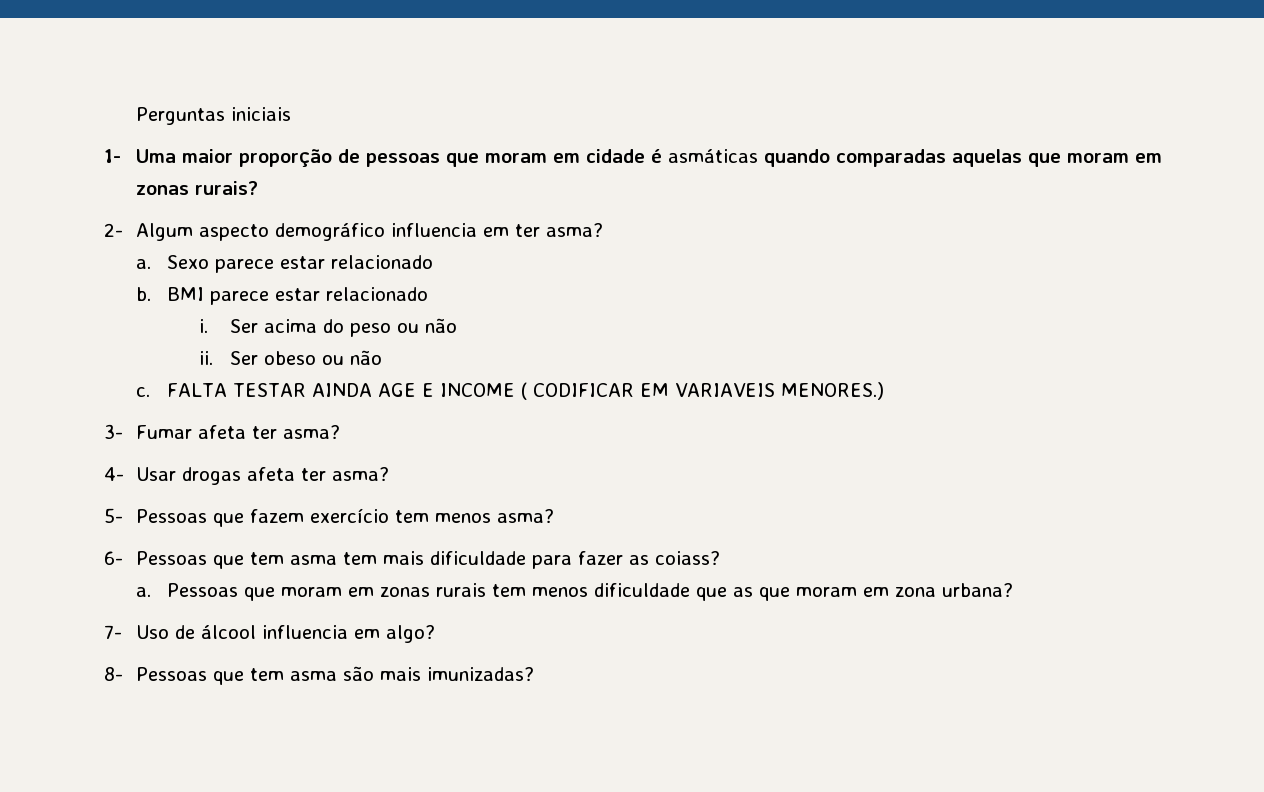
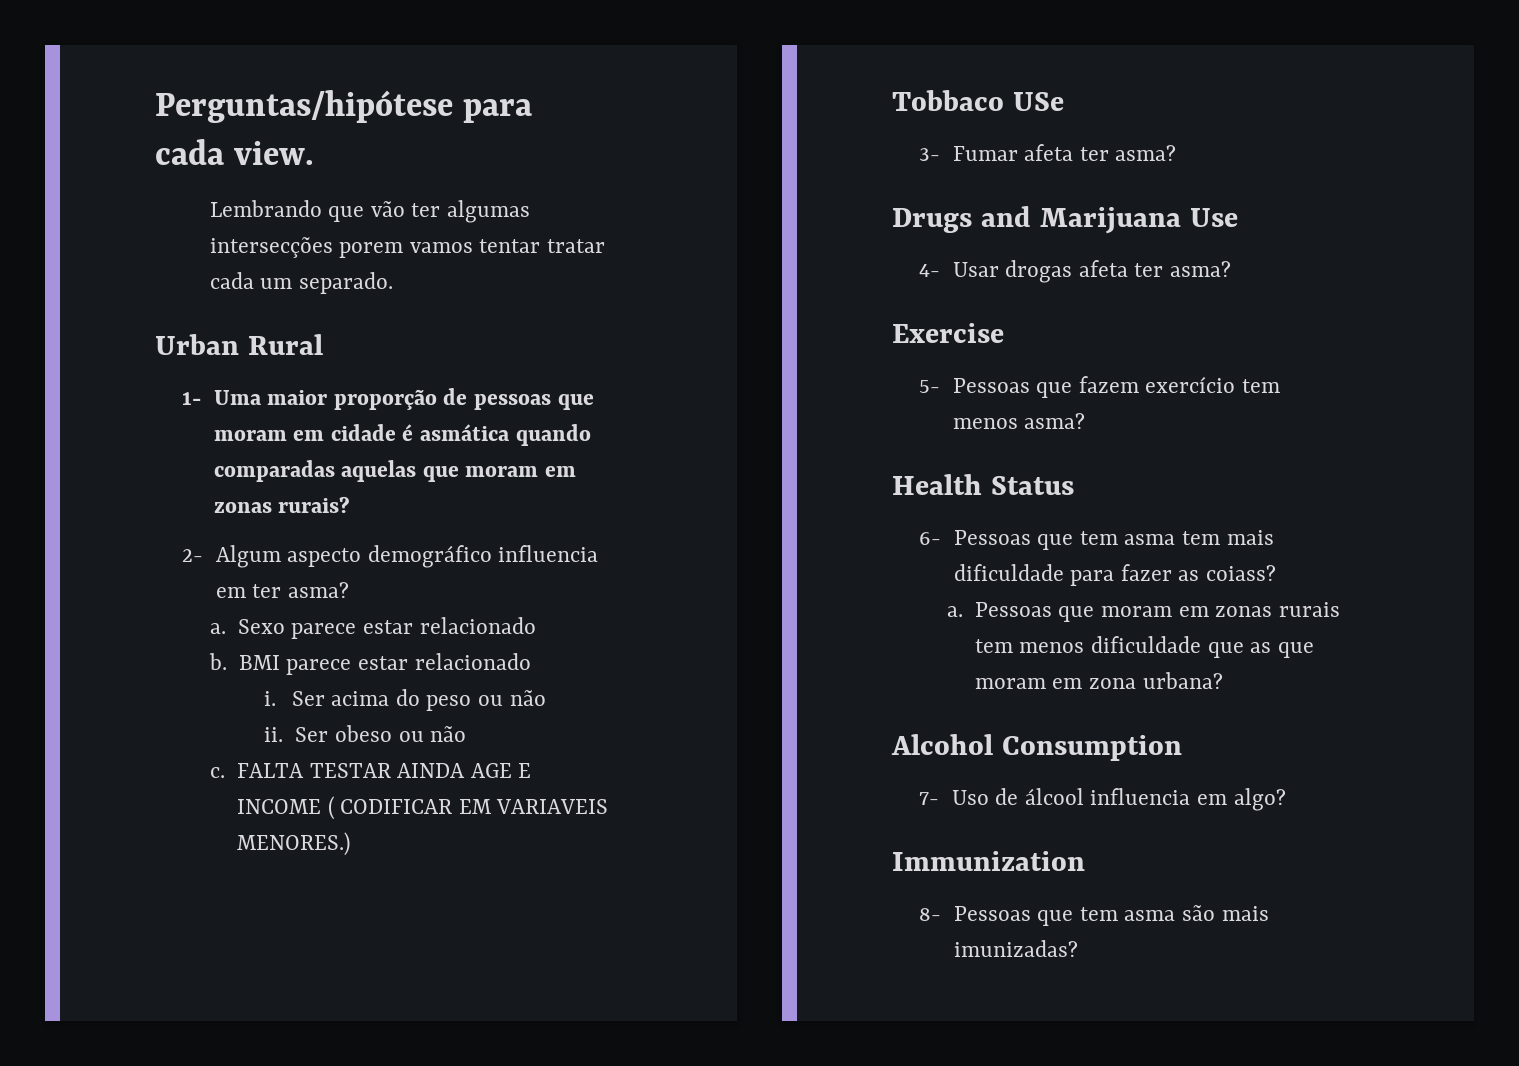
[135,107,291,125] Perguntas iniciais -> [155,90,533,123] [155,139,315,165] [209,200,531,223] [209,237,606,258] [209,272,393,294] [155,334,323,355] Perguntas/hipótese para cada view. // Lembrando que vão ter algumas intersecções porem vamos tentar tratar cada um separado. // Urban Rural
[667,149,758,163] asmáticas -> [420,424,511,441] asmática
(885, 391) none -> [892,90,1064,111] // Tobbaco USe
(340, 432) none -> [892,206,1238,234] // Drugs and Marijuana Use
(389, 474) none -> [892,323,1004,343] // Exercise
(554, 516) none -> [892,474,1074,495] // Health Status
(1014, 590) none -> [891,734,1182,761] // Alcohol Consumption
(435, 634) none -> [892,851,1085,871] // Immunization

